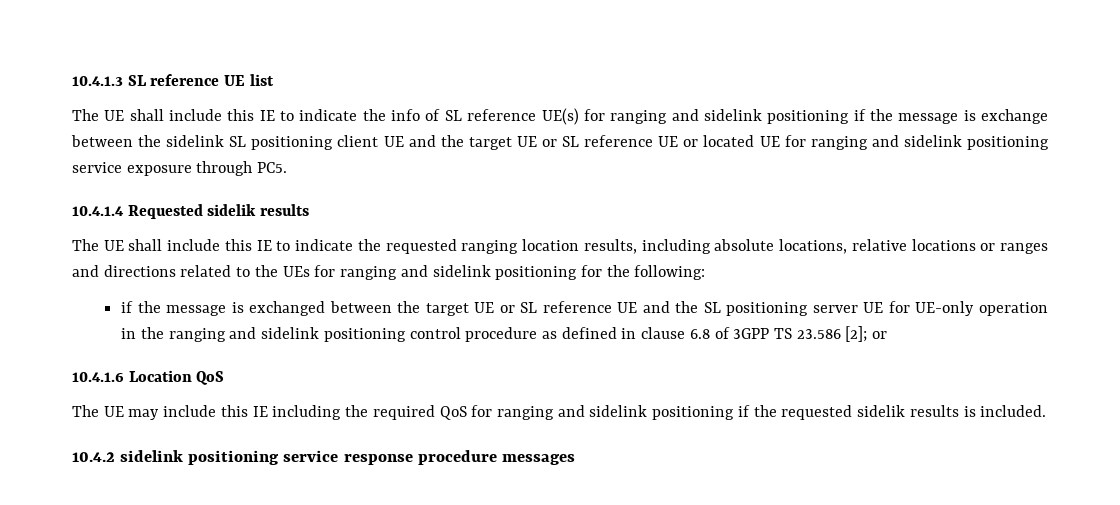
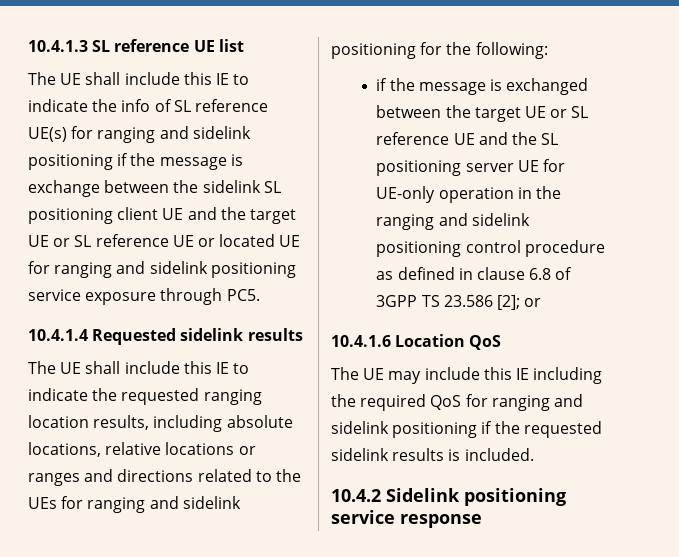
[207,204,257,216] sidelik -> [180,328,244,341] sidelink
[857,405,906,417] sidelik -> [331,448,389,461] sidelink
[120,450,184,462] sidelink -> [386,488,460,502] Sidelink
[417,450,575,465] procedure messages -> (482, 521) none

